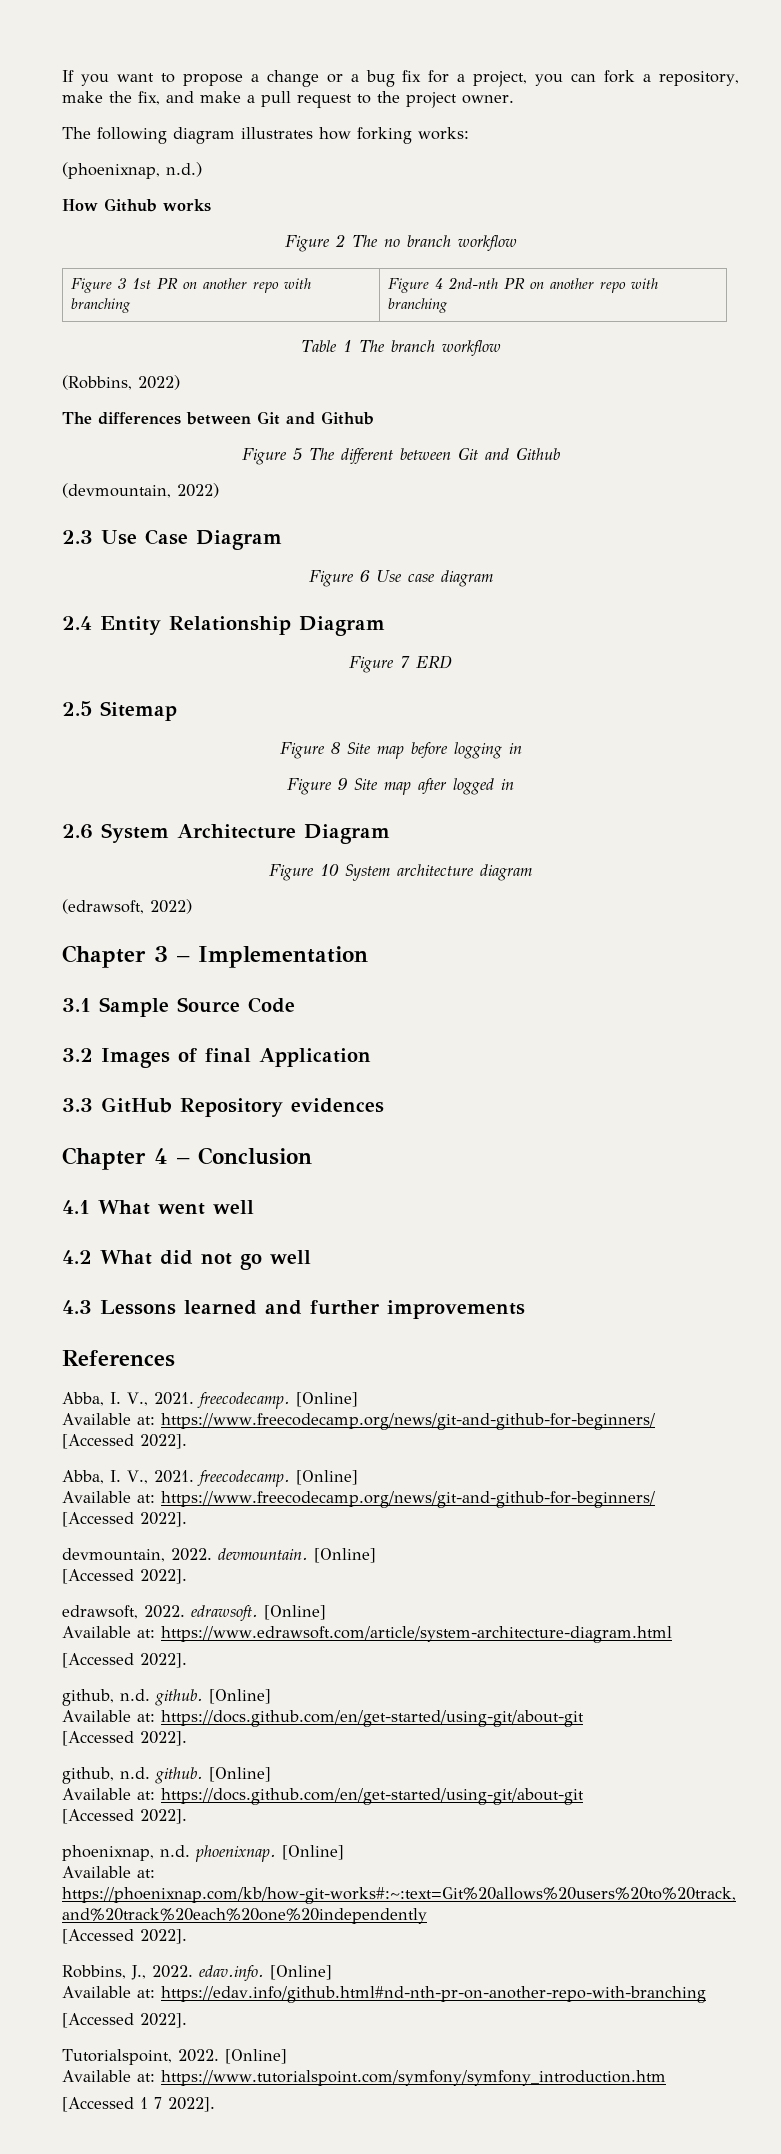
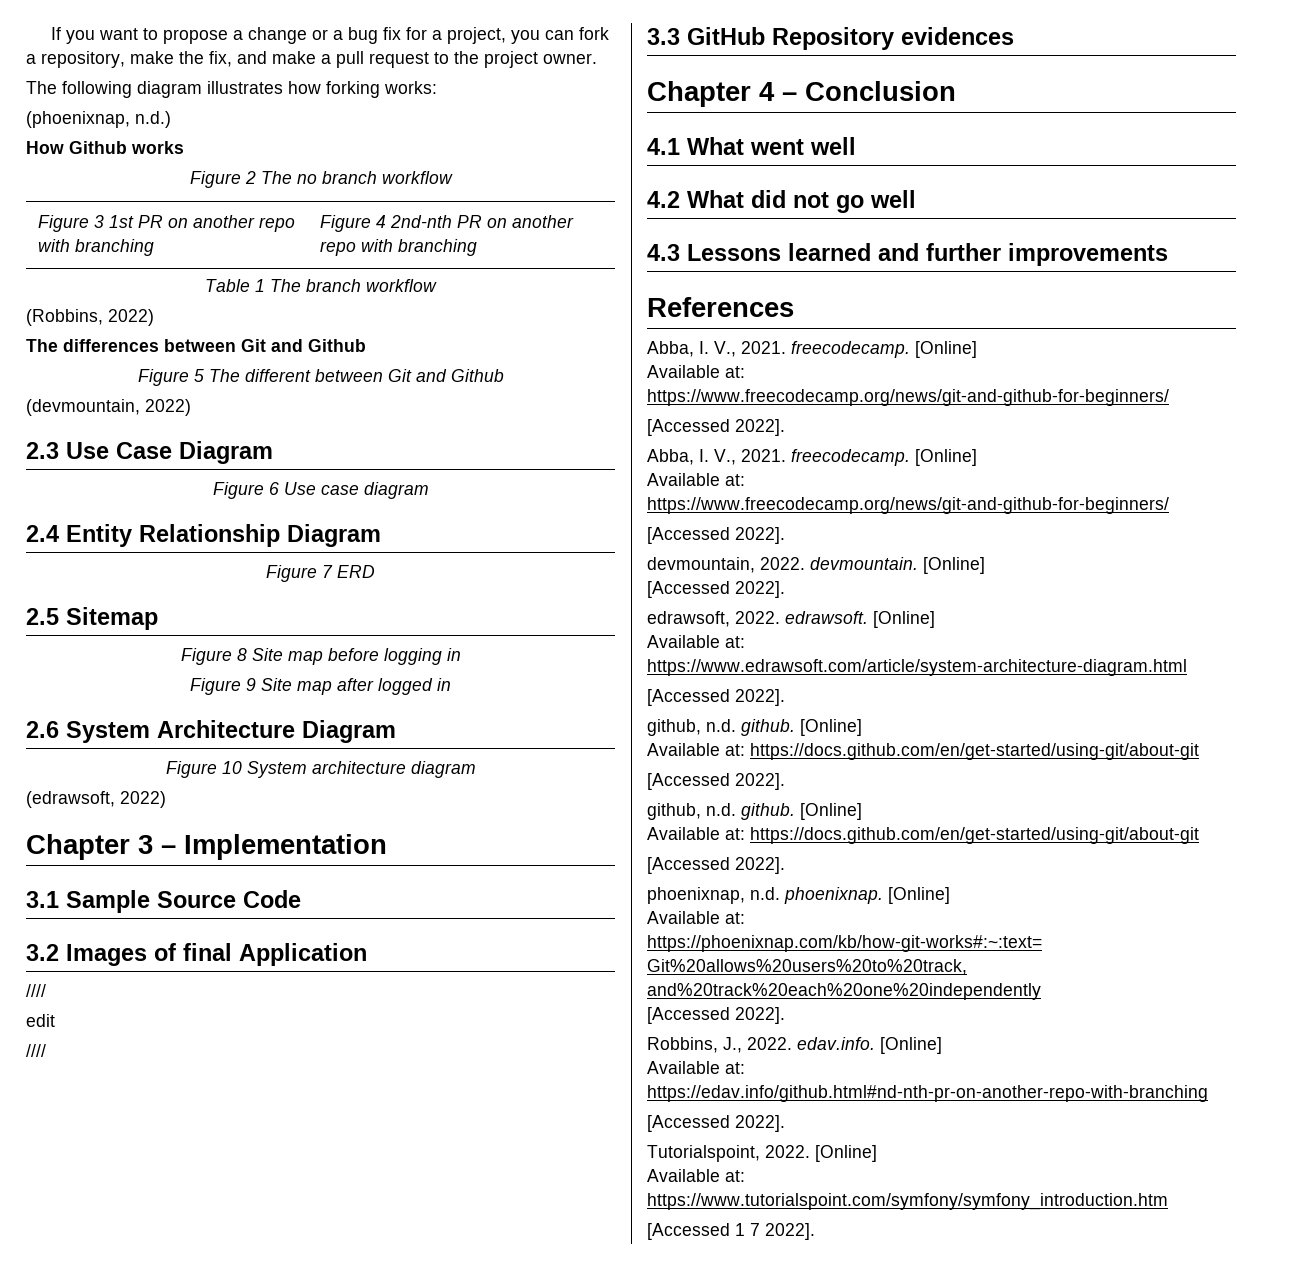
(371, 1057) none -> [26,984,46,997] [26,1014,55,1027] [26,1044,46,1057] // //// // edit // ////

